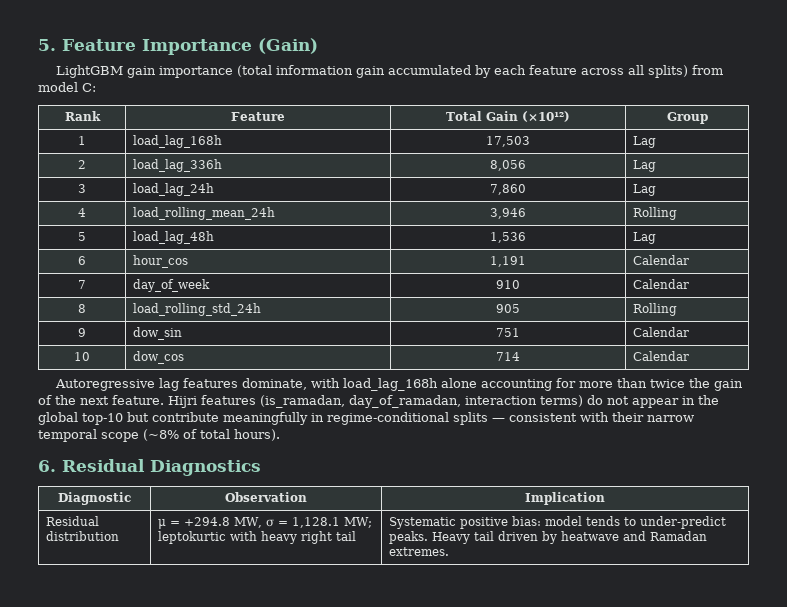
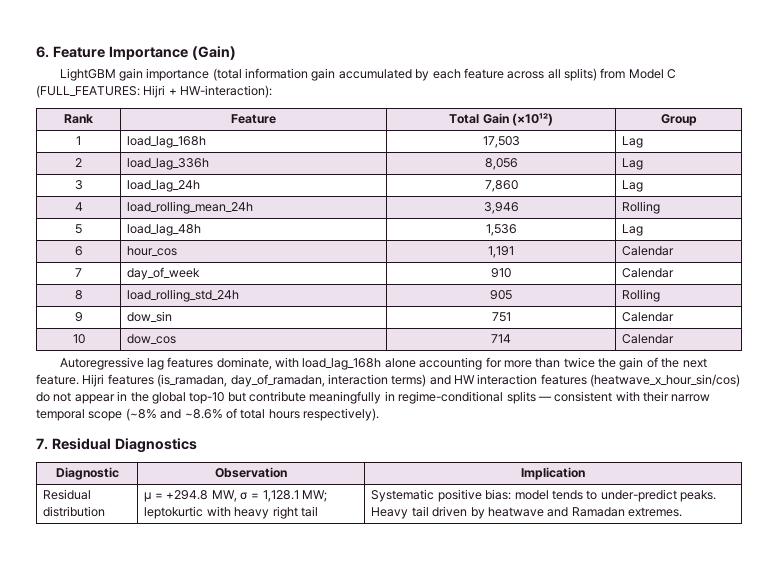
[38,39,56,51] 5. -> [36,46,49,58] 6.
[38,82,96,92] model C: -> [628,69,677,79] [36,85,273,98] Model C (FULL_FEATURES: Hijri + HW-interaction):
(583, 401) none -> [429,374,741,387] and HW interaction features (heatwave_x_hour_sin/cos)
[183,429,280,441] [38,460,56,472] of total hours). // 6. -> [160,408,379,421] [36,438,48,450] and ~8.6% of total hours respectively). // 7.

